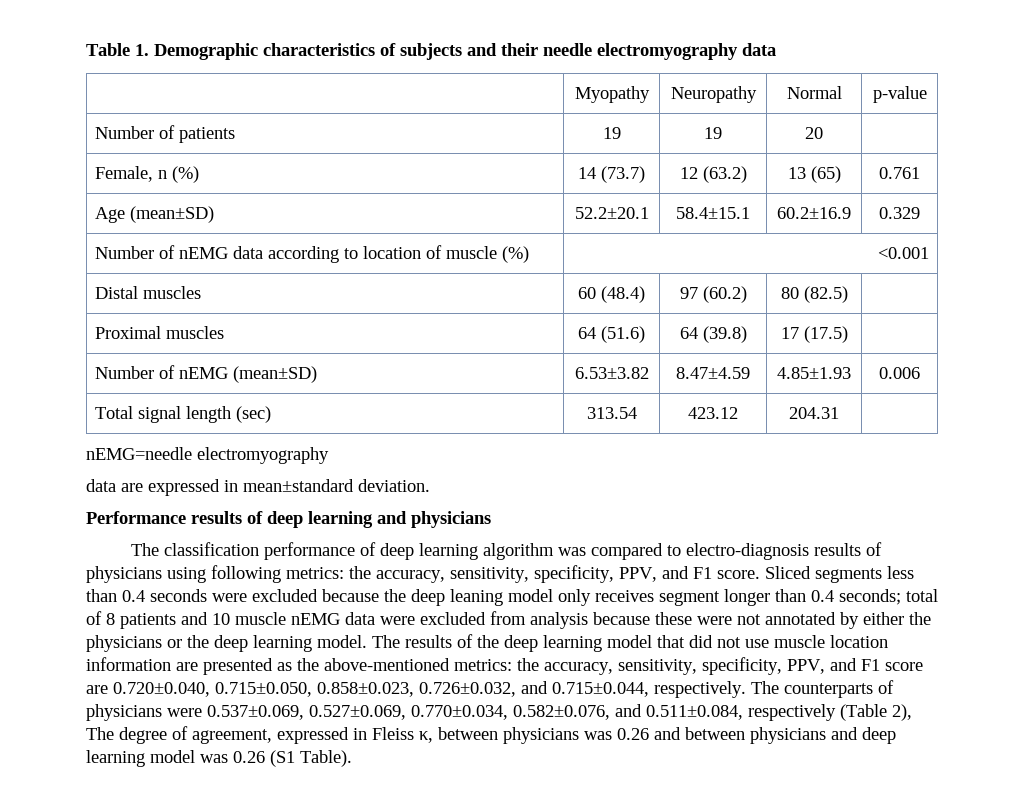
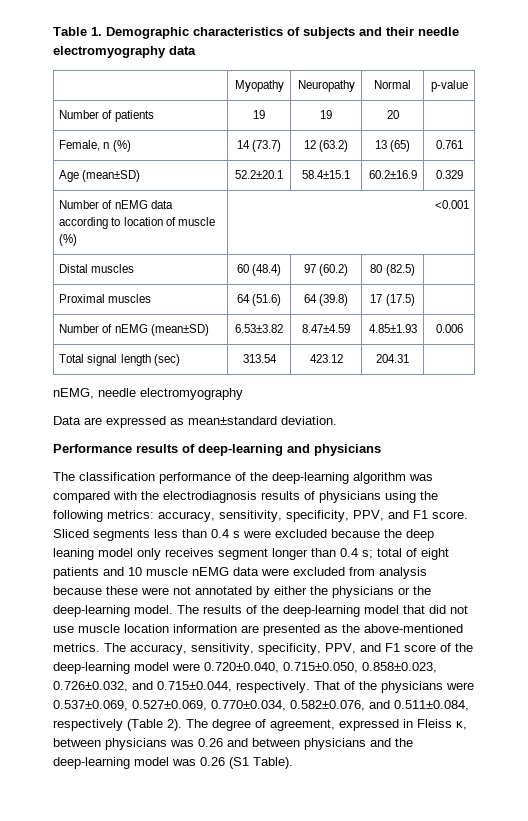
[86,447,192,460] nEMG=needle -> [53,388,136,399] nEMG, needle
[86,479,116,492] data -> [53,416,81,425] Data
[224,480,238,492] in -> [170,418,184,425] as
[267,511,373,528] deep learning -> [198,444,283,456] deep-learning
[379,543,478,560] deep learning -> [250,472,349,484] the deep-learning
[666,543,809,560] to electro-diagnosis -> [113,491,257,503] with the electrodiagnosis
(206, 575) none -> [420,491,438,500] the
[349,566,371,579] the -> (154, 514) none
[150,589,207,602] seconds -> [233,531,240,538] s
[839,589,901,605] seconds; -> [362,550,373,559] s;
[106,613,115,625] 8 -> [421,548,449,560] eight
[214,635,312,652] deep learning -> [53,605,130,617] deep-learning
[504,635,602,652] deep learning -> [283,605,360,617] deep-learning
[454,658,539,671] metrics: the -> [53,643,126,652] metrics. The
[86,685,108,694] are -> [440,643,473,652] [53,662,200,674] of the deep-learning model were
[751,680,894,698] The counterparts of -> [314,681,377,690] That of the
[892,704,912,721] 2), -> [167,719,182,731] 2).
[862,727,896,744] [86,750,145,767] deep learning -> [395,738,413,747] [53,757,130,769] the deep-learning

